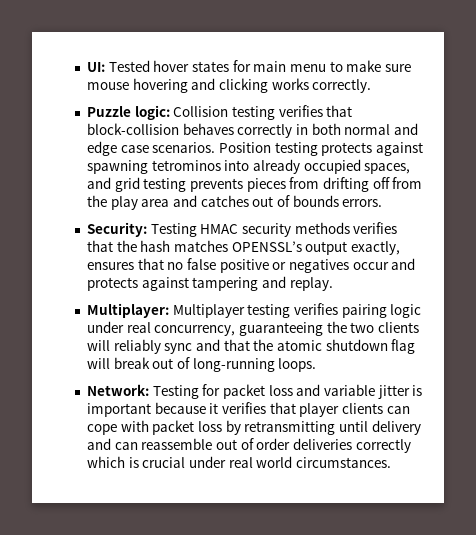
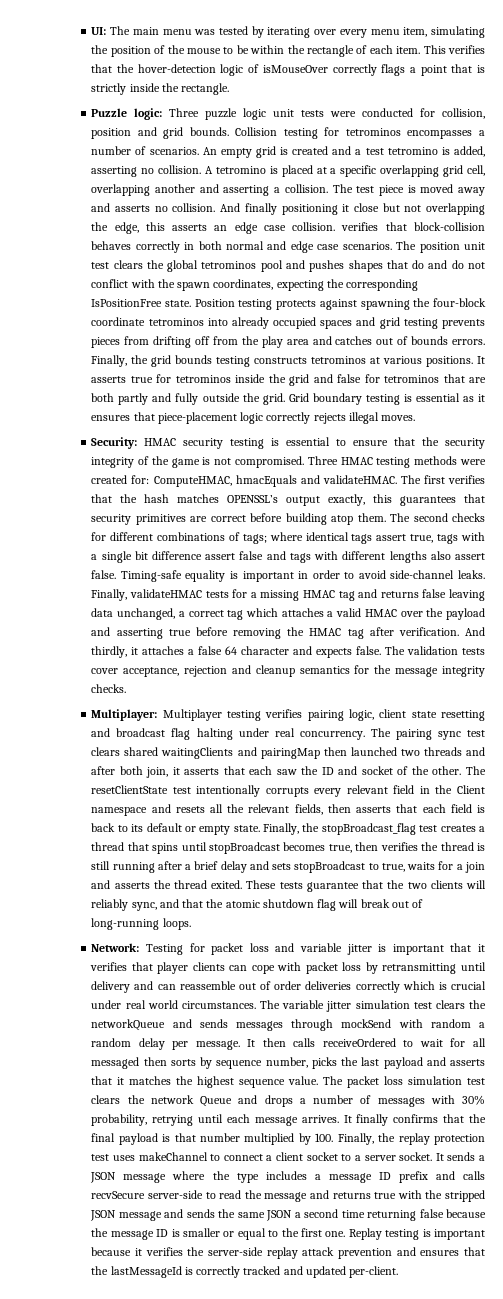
[108,60,411,72] [86,78,372,93] [86,105,275,120] Tested hover states for main menu to make sure mouse hovering and clicking works correctly. // Puzzle logic: Collision testing -> [110,26,485,38] [91,45,485,57] [91,64,486,76] [91,83,230,95] [91,108,486,120] [91,127,485,139] [91,146,485,158] [91,165,486,177] [91,184,486,196] [91,203,485,215] [91,222,336,234] The main menu was tested by iterating over every menu item, simulating the position of the mouse to be within the rectangle of each item. This verifies that the hover-detection logic of isMouseOver correctly flags a point that is strictly inside the rectangle. // Puzzle logic: Three puzzle logic unit tests were conducted for collision, position and grid bounds. Collision testing for tetrominos encompasses a number of scenarios. An empty grid is created and a test tetromino is added, asserting no collision. A tetromino is placed at a specific overlapping grid cell, overlapping another and asserting a collision. The test piece is moved away and asserts no collision. And finally positioning it close but not overlapping the edge, this asserts an edge case collision.
(216, 147) none -> [396,241,485,253] [91,260,485,272] [91,279,419,291] [91,299,192,307] The position unit test clears the global tetrominos pool and pushes shapes that do and do not conflict with the spawn coordinates, expecting the corresponding IsPositionFree state.
(148, 167) none -> [413,298,486,307] [91,317,146,326] the four-block coordinate
[364,163,411,174] spaces, -> [320,320,353,329] spaces
(383, 203) none -> [91,355,485,367] [91,374,486,386] [91,393,485,405] [91,412,416,424] Finally, the grid bounds testing constructs tetrominos at various positions. It asserts true for tetrominos inside the grid and false for tetrominos that are both partly and fully outside the grid. Grid boundary testing is essential as it ensures that piece-placement logic correctly rejects illegal moves.
[150,223,197,237] Testing -> (138, 443) none
[294,222,350,234] methods -> [230,437,486,449] [91,456,486,468] [91,475,445,487] testing is essential to ensure that the security integrity of the game is not compromised. Three HMAC testing methods were created for: ComputeHMAC, hmacEquals and validateHMAC. The first
[86,258,416,273] [86,276,333,291] ensures that no false positive or negatives occur and protects against tampering and replay. -> [373,494,485,506] [91,513,486,525] [91,532,486,544] [91,551,485,563] [91,570,485,582] [91,589,485,601] [91,608,485,620] [91,627,486,639] [91,646,485,658] [91,665,486,677] [91,684,127,693] this guarantees that security primitives are correct before building atop them. The second checks for different combinations of tags; where identical tags assert true, tags with a single bit difference assert false and tags with different lengths also assert false. Timing-safe equality is important in order to avoid side-channel leaks. Finally, validateHMAC tests for a missing HMAC tag and returns false leaving data unchanged, a correct tag which attaches a valid HMAC over the payload and asserting true before removing the HMAC tag after verification. And thirdly, it attaches a false 64 character and expects false. The validation tests cover acceptance, rejection and cleanup semantics for the message integrity checks.
[390,304,422,318] [86,321,323,336] logic under real concurrency, guaranteeing -> [348,709,485,721] [91,728,485,740] [91,747,485,759] [91,766,486,778] [91,785,485,797] [91,804,485,816] [91,823,486,835] [91,842,485,854] [91,861,485,873] [91,880,384,892] logic, client state resetting and broadcast flag halting under real concurrency. The pairing sync test clears shared waitingClients and pairingMap then launched two threads and after both join, it asserts that each saw the ID and socket of the other. The resetClientState test intentionally corrupts every relevant field in the Client namespace and resets all the relevant fields, then asserts that each field is back to its default or empty state. Finally, the stopBroadcast_flag test creates a thread that spins until stopBroadcast becomes true, then verifies the thread is still running after a brief delay and sets stopBroadcast to true, waits for a join and asserts the thread exited. These tests guarantee that
[164,343,193,354] sync -> [131,902,157,911] sync,
[154,402,206,414] because -> [450,943,472,952] that
(391, 462) none -> [259,1000,487,1012] [91,1019,485,1031] [91,1038,487,1050] [91,1057,485,1069] [91,1076,485,1088] [91,1095,485,1107] [91,1114,486,1126] [91,1133,485,1145] [91,1152,486,1161] [90,1171,485,1183] [91,1190,485,1202] [90,1209,486,1221] [91,1228,485,1240] [91,1247,486,1259] [91,1266,399,1278] The variable jitter simulation test clears the networkQueue and sends messages through mockSend with random a random delay per message. It then calls receiveOrdered to wait for all messaged then sorts by sequence number, picks the last payload and asserts that it matches the highest sequence value. The packet loss simulation test clears the network Queue and drops a number of messages with 30% probability, retrying until each message arrives. It finally confirms that the final payload is that number multiplied by 100. Finally, the replay protection test uses makeChannel to connect a client socket to a server socket. It sends a JSON message where the type includes a message ID prefix and calls recvSecure server-side to read the message and returns true with the stripped JSON message and sends the same JSON a second time returning false because the message ID is smaller or equal to the first one. Replay testing is important because it verifies the server-side replay attack prevention and ensures that the lastMessageId is correctly tracked and updated per-client.

